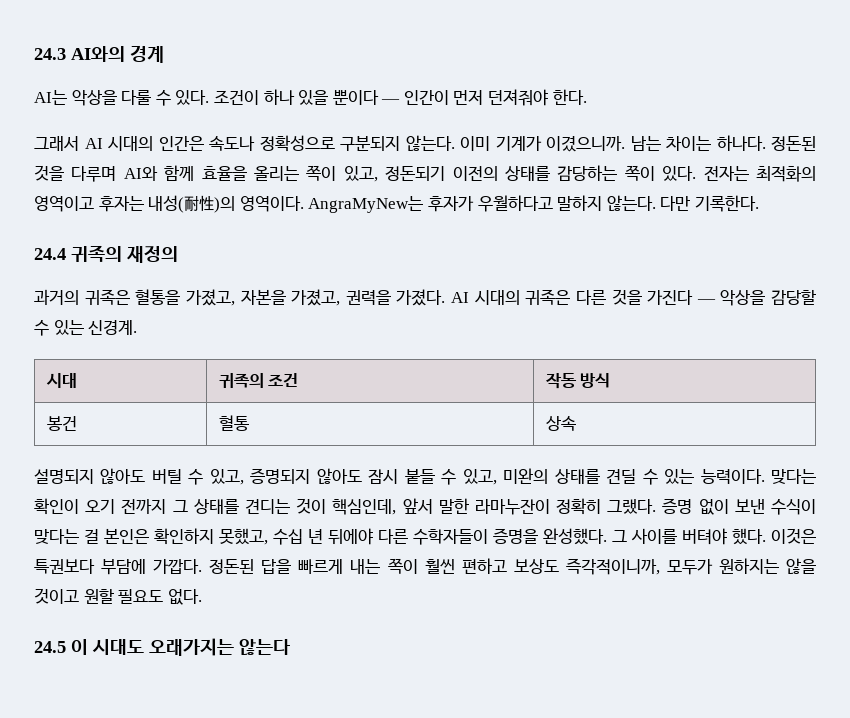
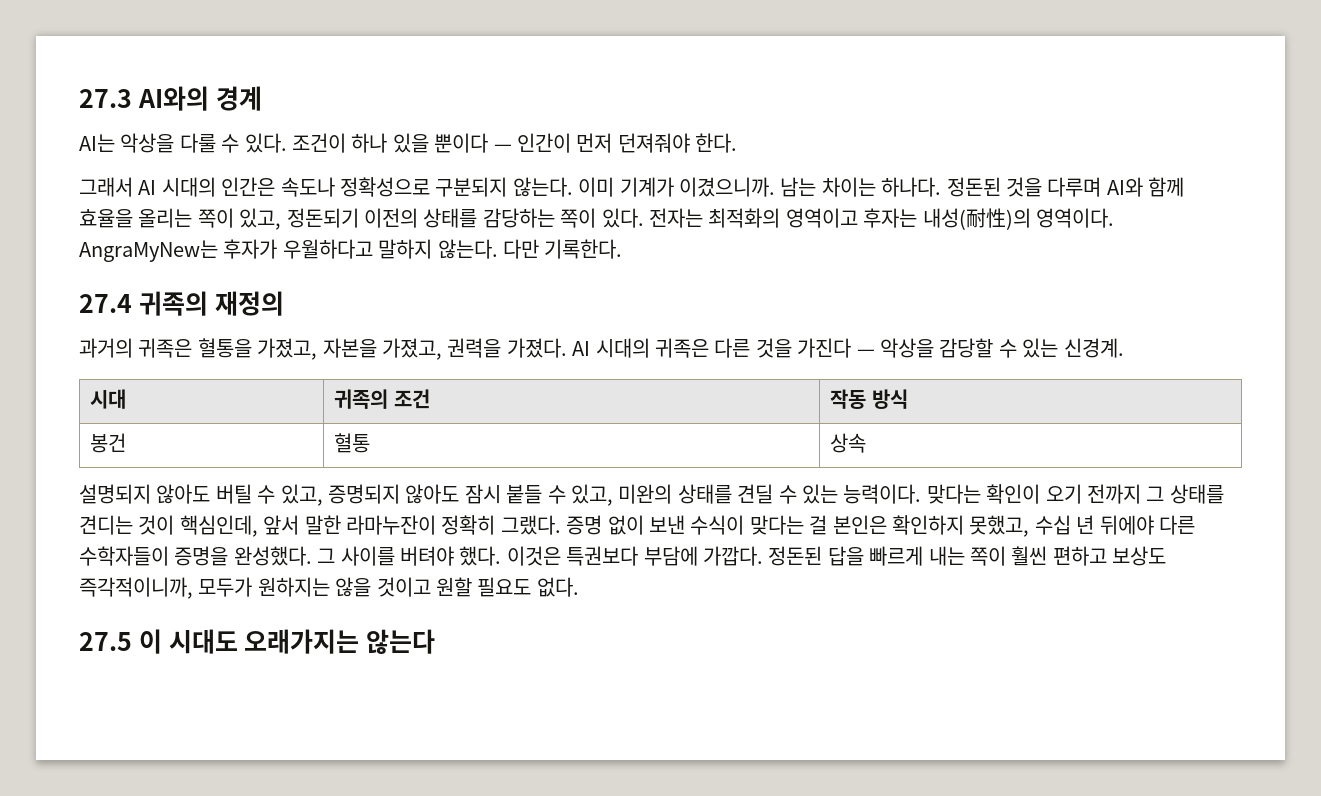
[34,48,66,60] 24.3 -> [79,89,132,108] 27.3
[34,248,66,260] 24.4 -> [79,294,132,313] 27.4
[34,641,66,653] 24.5 -> [79,632,132,651] 27.5

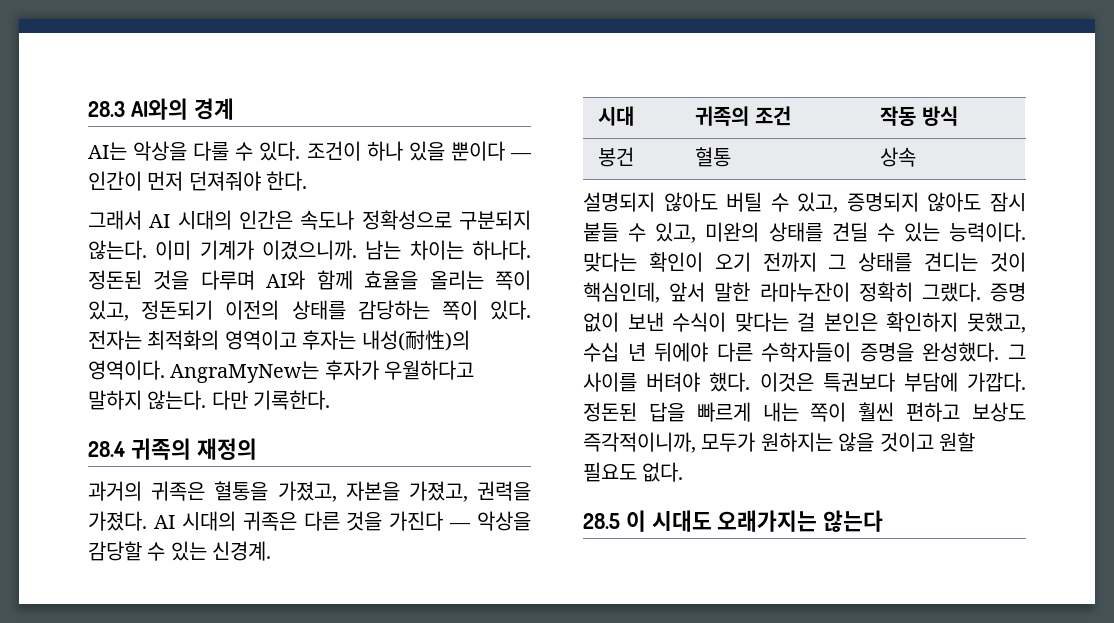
[79,89,132,108] 27.3 -> [88,101,125,117] 28.3
[79,294,132,313] 27.4 -> [88,441,125,457] 28.4
[79,632,132,651] 27.5 -> [583,513,620,529] 28.5

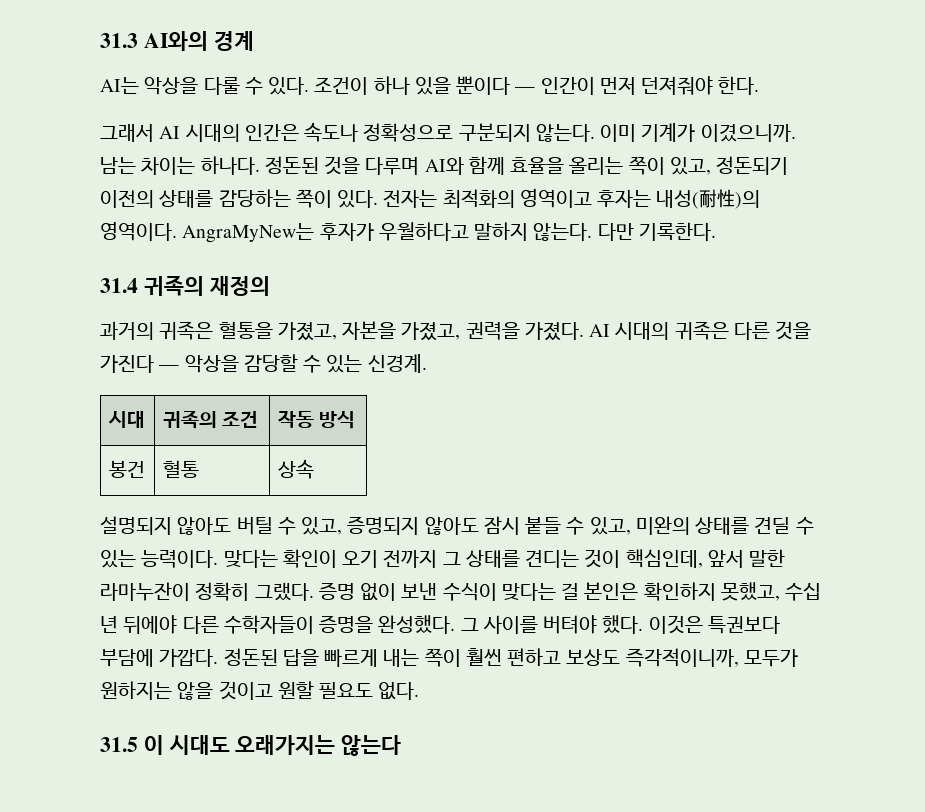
[88,101,125,117] 28.3 -> [100,33,138,48] 31.3
[88,441,125,457] 28.4 -> [100,278,138,293] 31.4
[583,513,620,529] 28.5 -> [100,737,138,752] 31.5

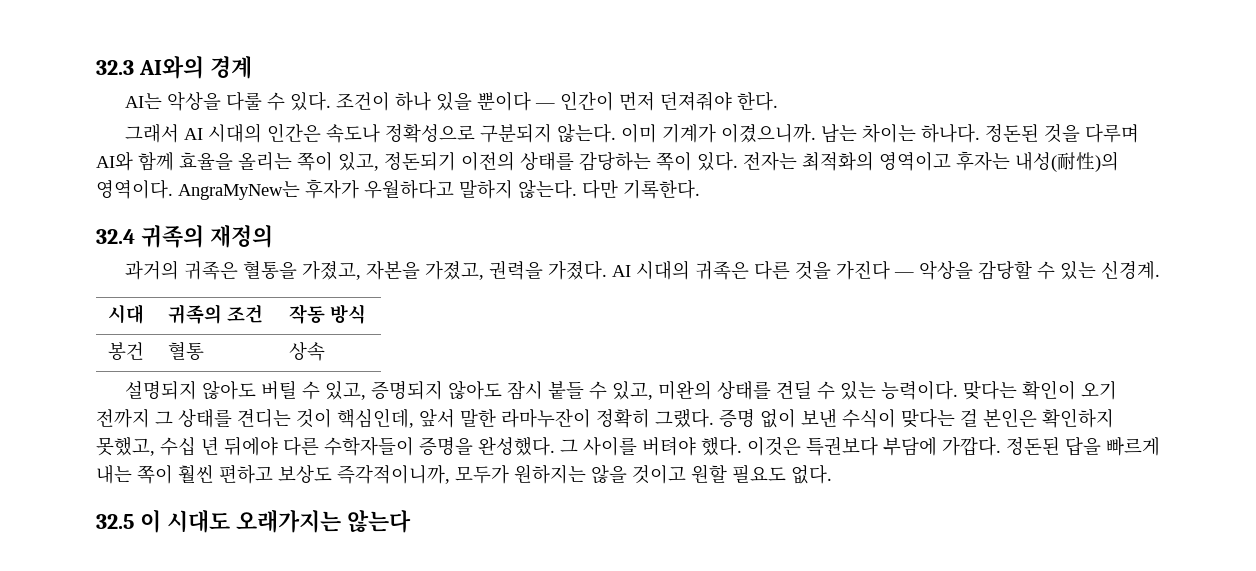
[100,33,138,48] 31.3 -> [96,60,134,75] 32.3
[100,278,138,293] 31.4 -> [96,229,135,244] 32.4
[100,737,138,752] 31.5 -> [96,514,134,529] 32.5

